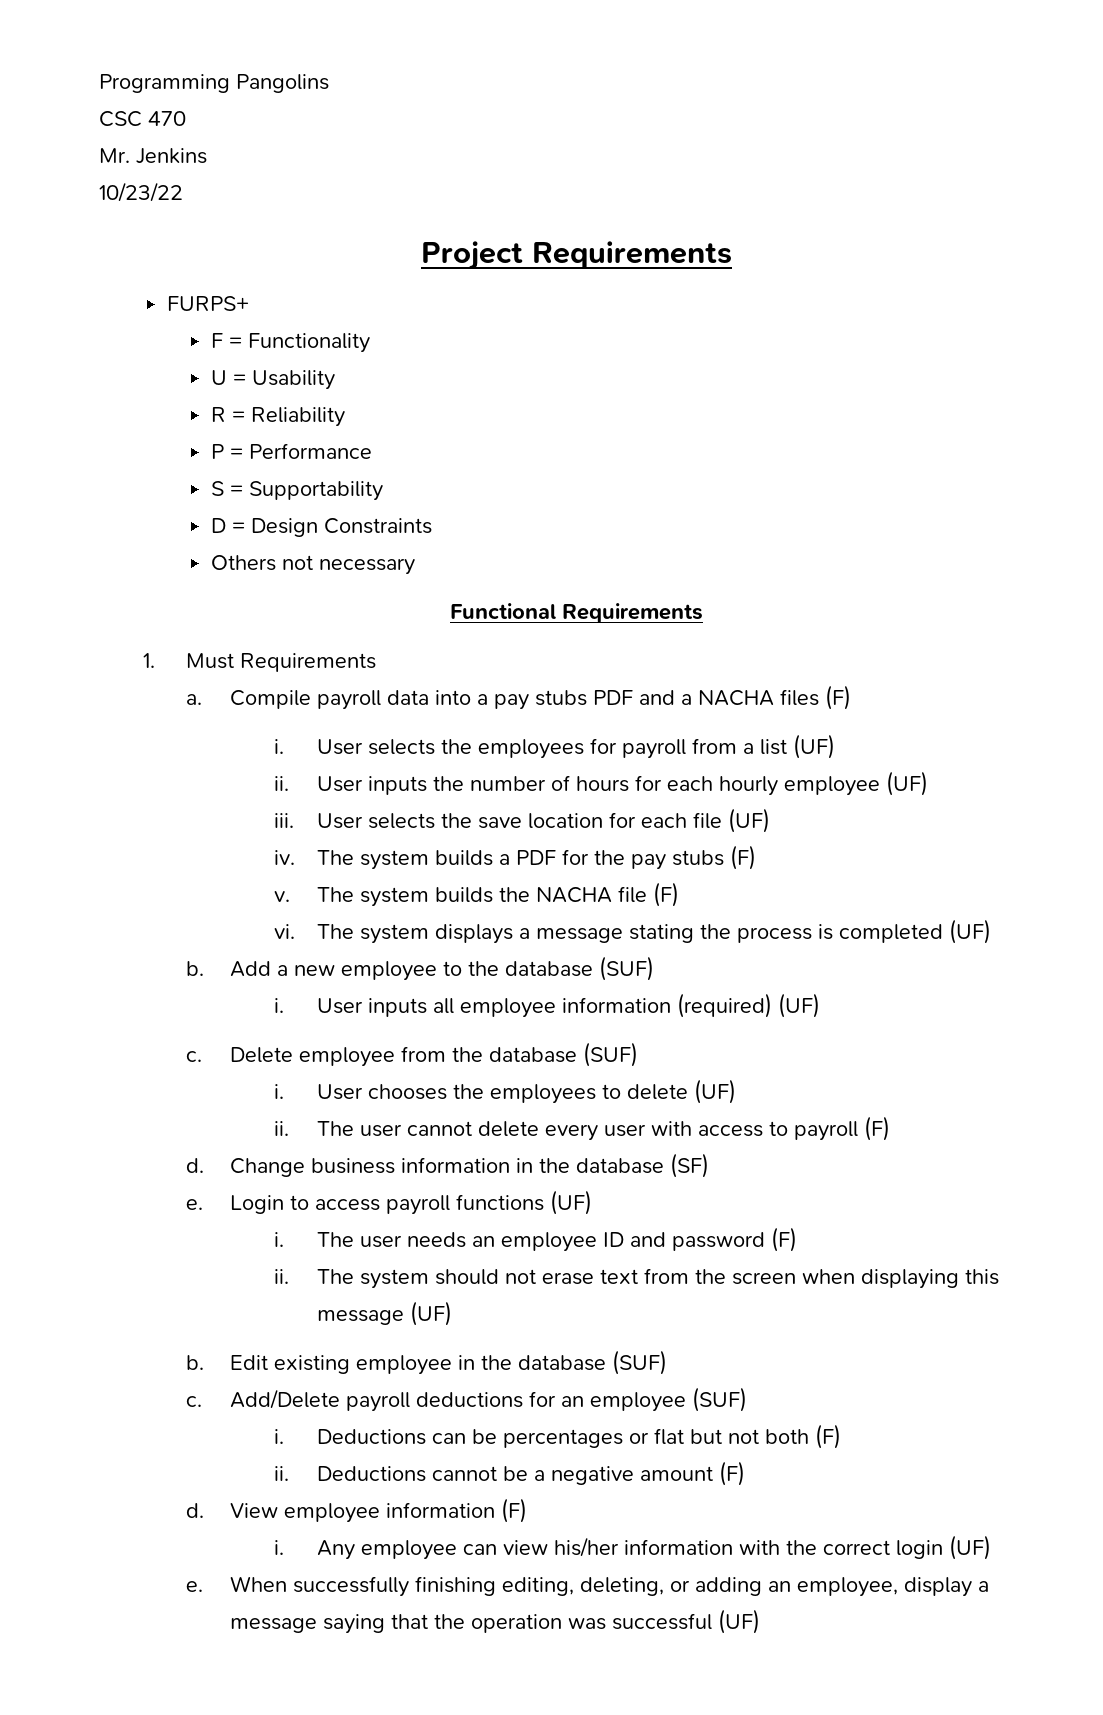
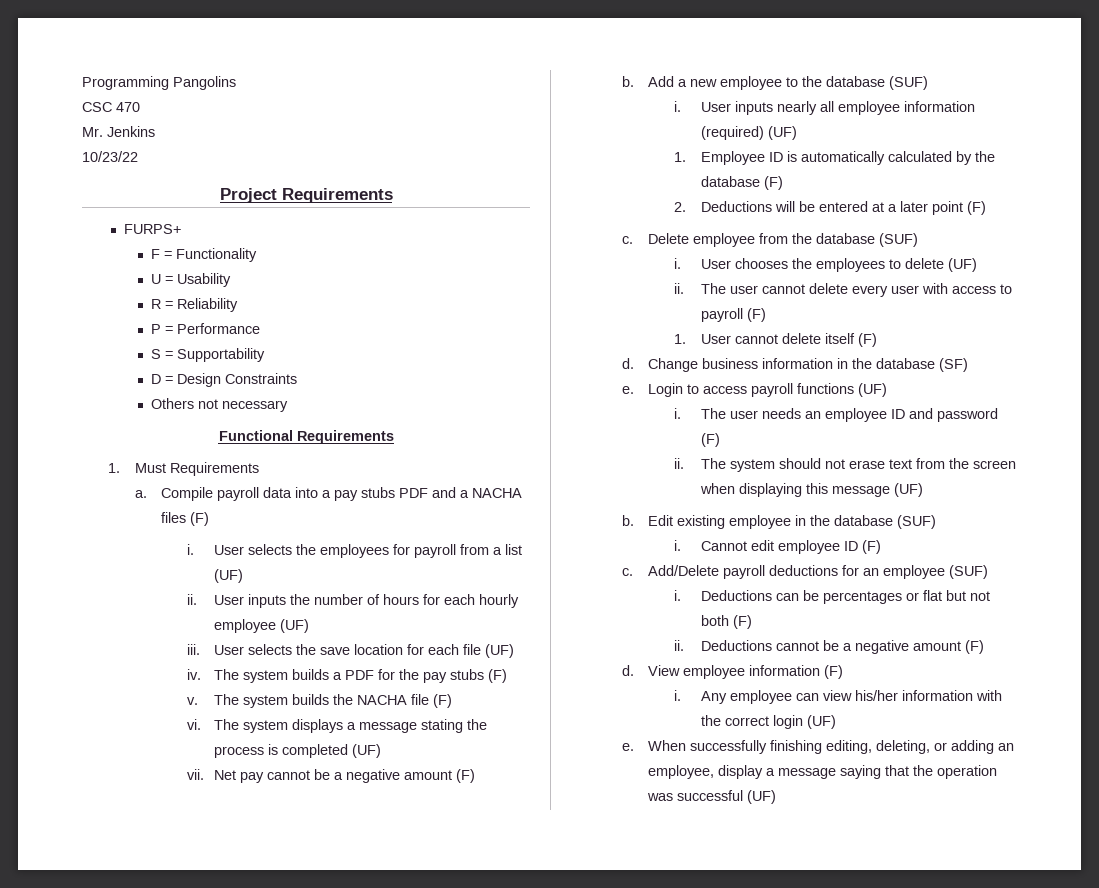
(992, 931) none -> [187,769,475,783] // vii. Net pay cannot be a negative amount (F)
(428, 1007) none -> [776,101,817,115] nearly
(821, 1005) none -> [674,151,995,165] [700,176,783,190] [674,201,986,215] // 1. Employee ID is automatically calculated by the database (F) // 2. Deductions will be entered at a later point (F)
(891, 1128) none -> [674,333,877,347] // 1. User cannot delete itself (F)
(667, 1362) none -> [674,540,881,554] // i. Cannot edit employee ID (F)

